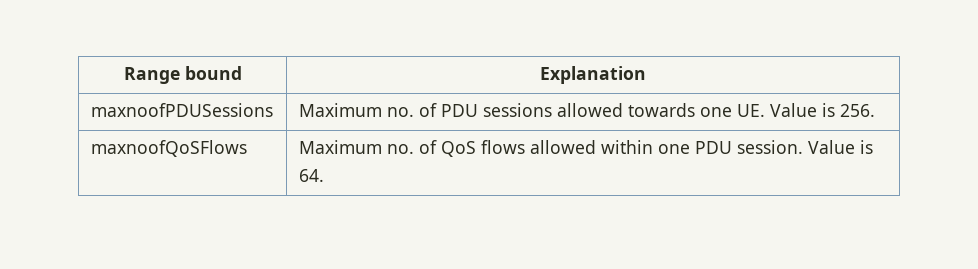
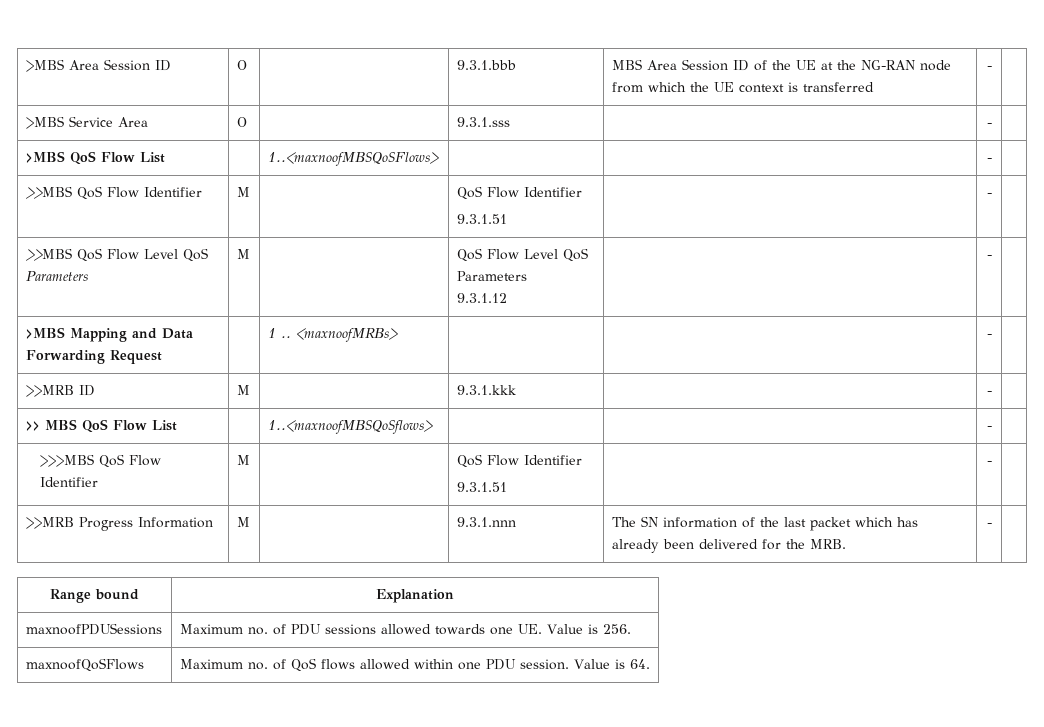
(123, 75) none -> [25,59,171,72] [236,60,247,70] [456,60,516,70] [611,59,951,71] [611,82,874,93] [986,66,992,70] [25,116,148,129] [236,117,247,127] [456,117,510,127] [986,123,992,127] [25,151,165,165] [267,152,439,166] [986,158,992,162] [25,186,202,200] [236,187,250,197] [456,186,582,200] [456,214,507,224] [986,193,992,197] [25,248,208,262] [25,271,88,281] [236,249,250,259] [456,248,588,262] [456,271,527,281] [456,293,507,303] [986,255,992,259] [25,327,193,342] [25,350,162,364] [267,328,398,342] [986,334,992,338] [25,385,95,397] [236,385,250,395] [456,385,516,395] [986,391,992,395] [25,419,177,433] [267,420,433,434] [986,426,992,430] [39,454,161,468] [39,477,98,487] [236,455,250,465] [456,454,582,468] [456,482,507,492] [986,461,992,465] [25,517,213,531] [236,517,250,527] [456,517,516,527] [611,516,918,531] [611,539,846,553] [986,523,992,527] >MBS Area Session ID | O | | 9.3.1.bbb | MBS Area Session ID of the UE at the NG-RAN node from which the UE context is transferred | - | // >MBS Service Area | O | | 9.3.1.sss | | - | // >MBS QoS Flow List | | 1..<maxnoofMBSQoSFlows> | | | - | // >>MBS QoS Flow Identifier | M | | QoS Flow Identifier // 9.3.1.51 | | - | // >>MBS QoS Flow Level QoS Parameters | M | | QoS Flow Level QoS Parameters // 9.3.1.12 | | - | // >MBS Mapping and Data Forwarding Request | | 1 .. <maxnoofMRBs> | | | - | // >>MRB ID | M | | 9.3.1.kkk | | - | // >> MBS QoS Flow List | | 1..<maxnoofMBSQoSflows> | | | - | // >>>MBS QoS Flow Identifier | M | | QoS Flow Identifier // 9.3.1.51 | | - | // >>MRB Progress Information | M | | 9.3.1.nnn | The SN information of the last packet which has already been delivered for the MRB. | - | //

